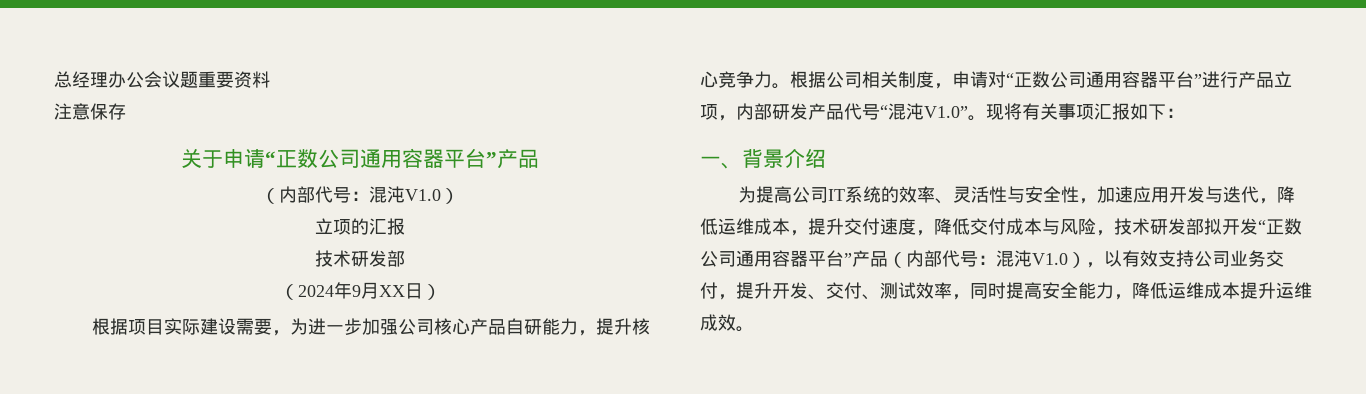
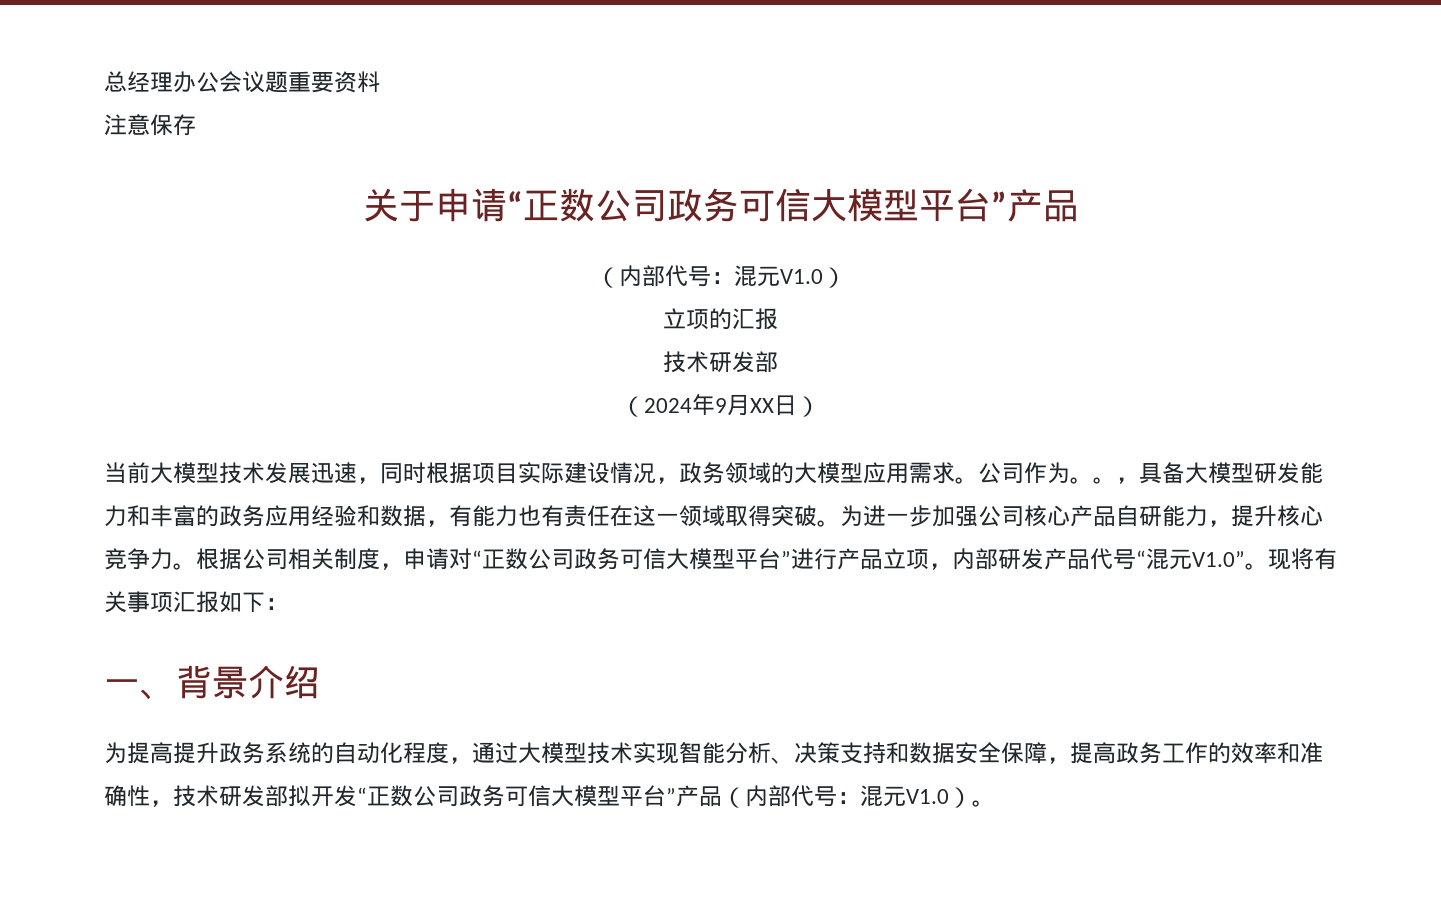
[360,148,444,168] 通用容器 -> [666,188,919,222] 政务可信大模型
[387,186,405,203] 沌 -> [756,266,780,287] 元
[91,318,290,336] 根据项目实际建设需要， -> [104,462,1323,484] [104,505,840,527] 当前大模型技术发展迅速，同时根据项目实际建设情况，政务领域的大模型应用需求。公司作为。。，具备大模型研发能力和丰富的政务应用经验和数据，有能力也有责任在这一领域取得突破。
[1086,71,1158,88] 通用容器 -> [574,548,735,570] 政务可信大模型
[906,103,924,120] 沌 -> [1169,549,1192,570] 元
[791,186,1295,204] [700,218,1096,236] 公司IT系统的效率、灵活性与安全性，加速应用开发与迭代，降低运维成本，提升交付速度，降低交付成本与风险 -> [173,742,1323,764] [104,785,150,807] 提升政务系统的自动化程度，通过大模型技术实现智能分析、决策支持和数据安全保障，提高政务工作的效率和准确性
[736,250,808,267] 通用容器 -> [459,785,620,807] 政务可信大模型
[1014,250,1284,268] [700,282,1312,300] [700,314,736,331] 沌V1.0），以有效支持公司业务交付，提升开发、交付、测试效率，同时提高安全能力，降低运维成本提升运维成效 -> [883,786,972,808] 元V1.0）

